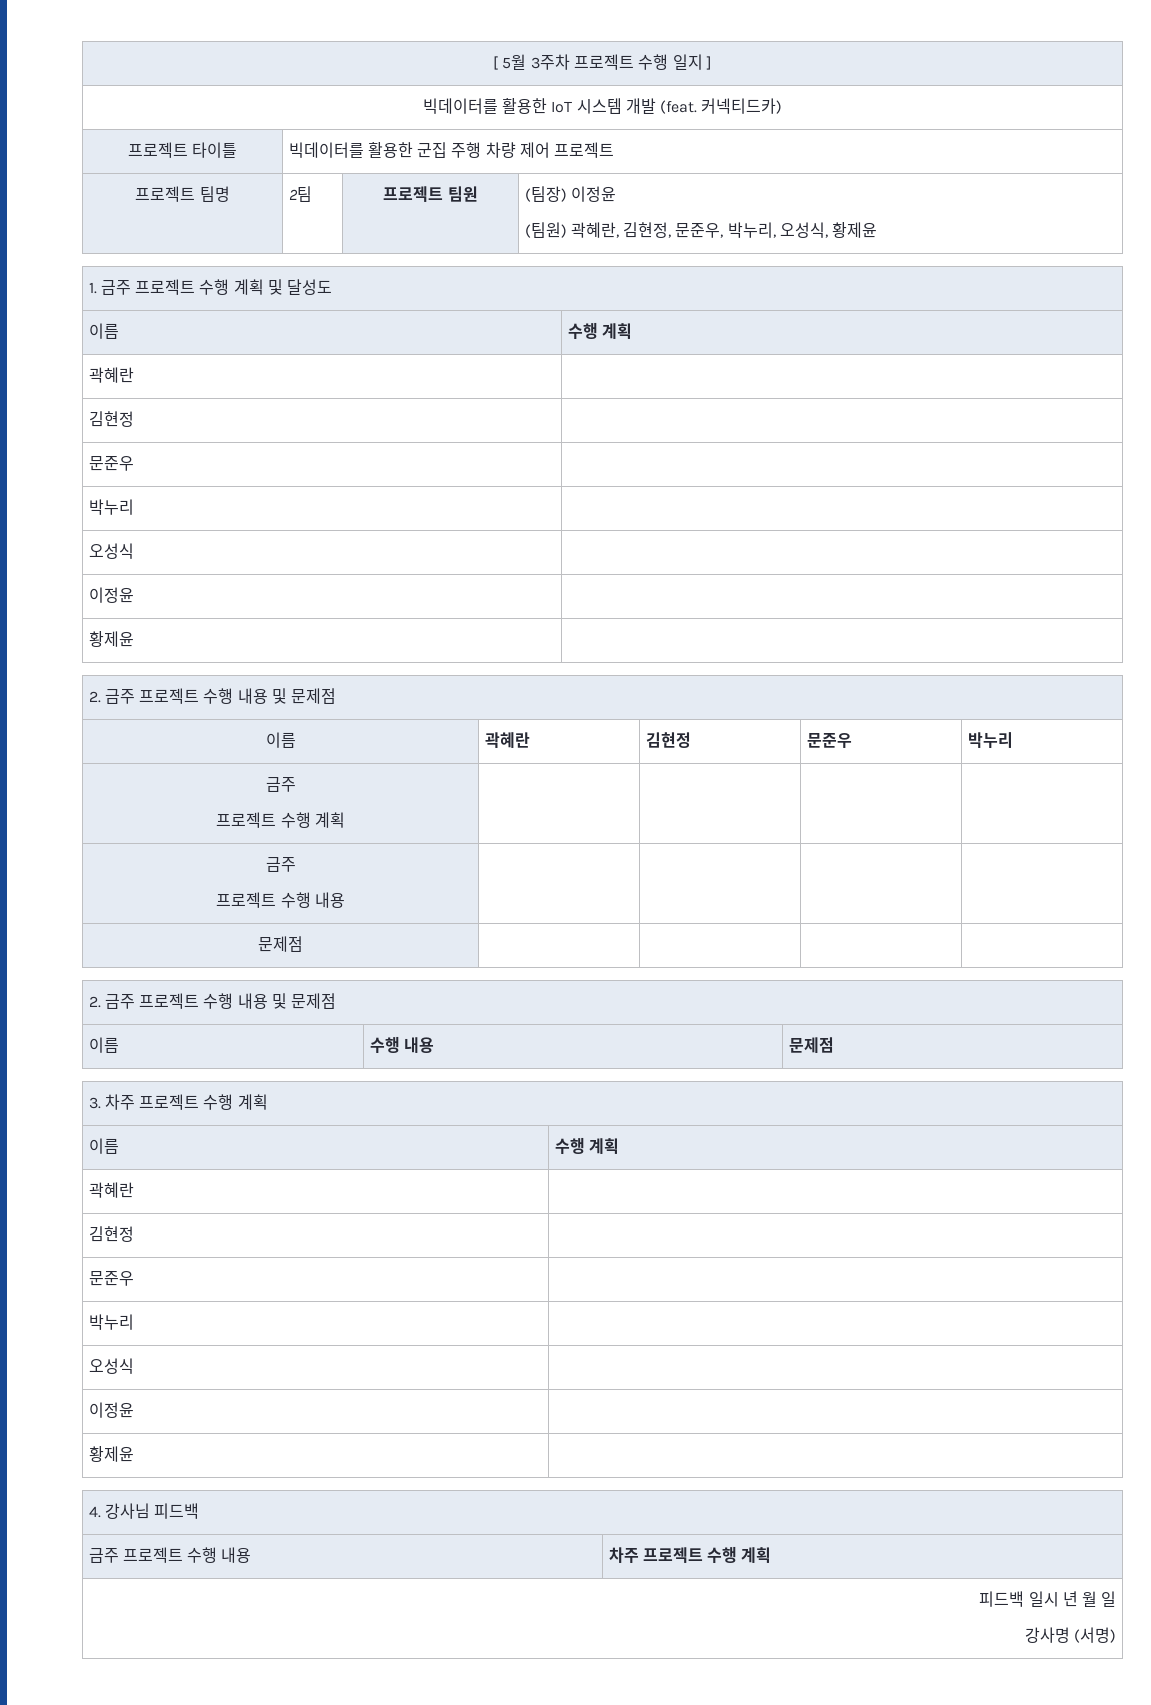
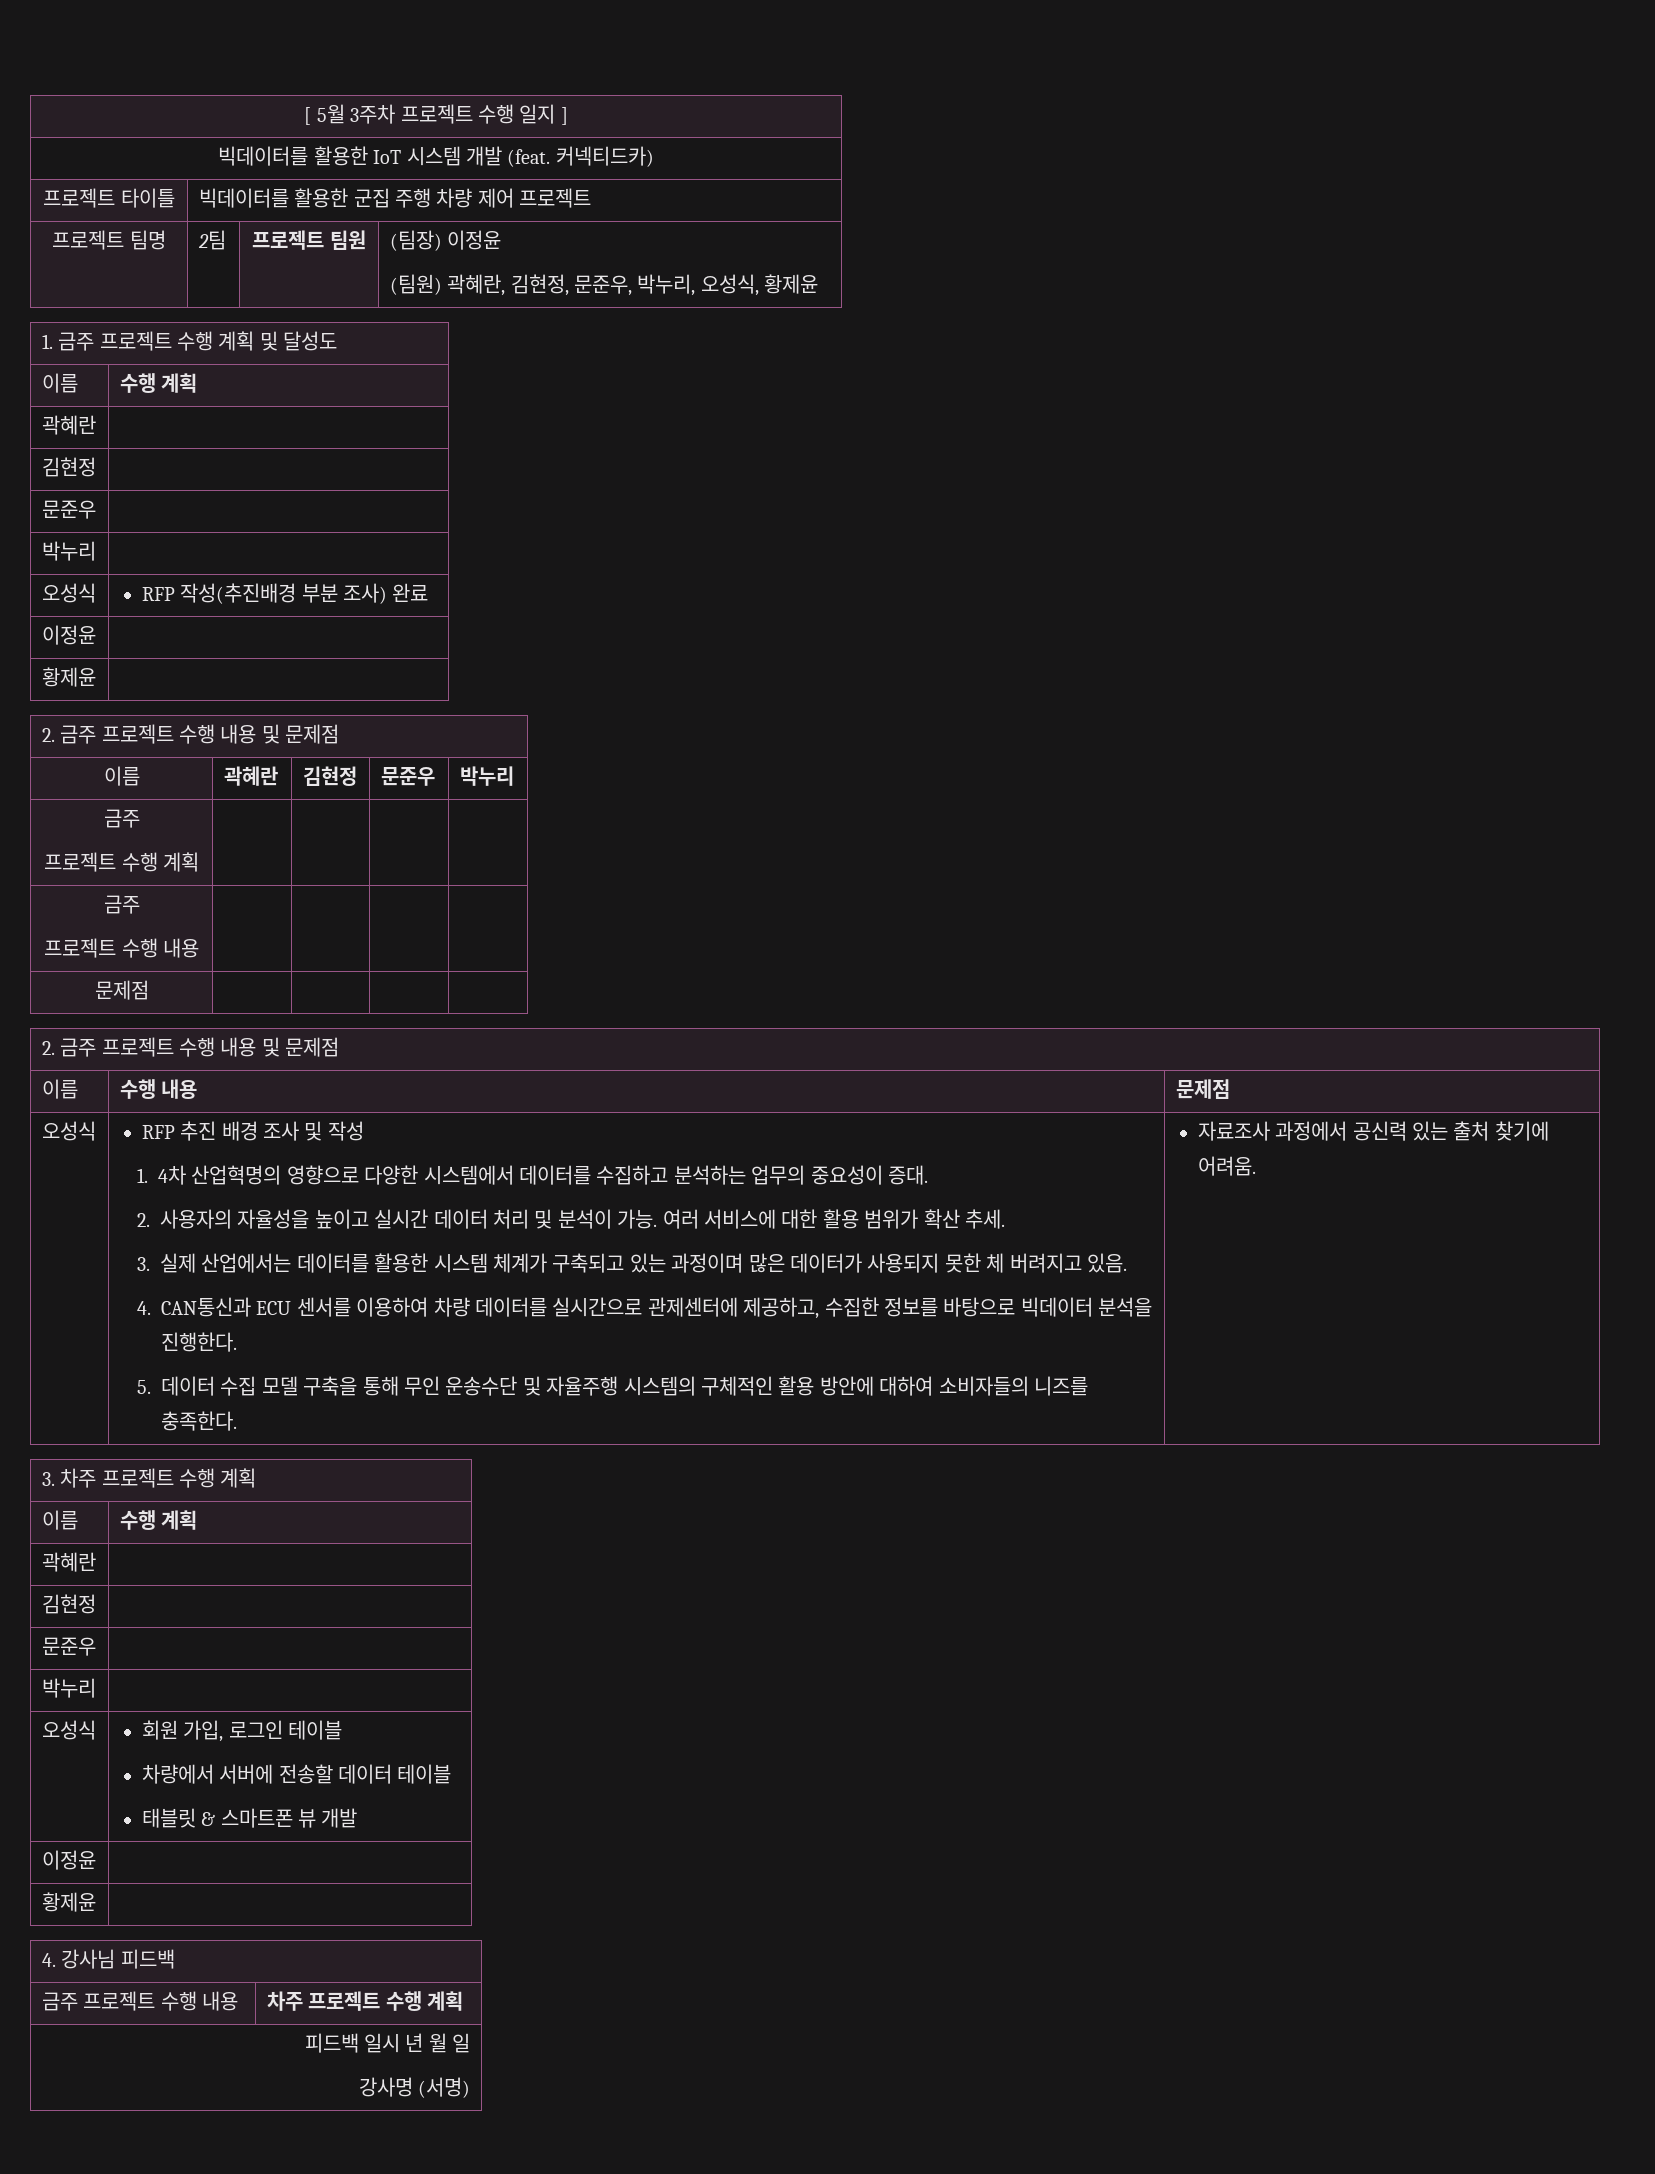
(134, 551) none -> [141,583,429,604] RFP 작성(추진배경 부분 조사) 완료
(834, 1045) none -> [41,1121,96,1141] [141,1121,364,1141] [137,1165,929,1185] [137,1209,1006,1229] [137,1253,1128,1273] [137,1297,1153,1319] [161,1332,238,1352] [137,1376,1089,1396] [161,1411,238,1431] [1197,1121,1549,1141] [1197,1156,1256,1176] // 오성식 | RFP 추진 배경 조사 및 작성 // 1. 4차 산업혁명의 영향으로 다양한 시스템에서 데이터를 수집하고 분석하는 업무의 중요성이 증대. // 2. 사용자의 자율성을 높이고 실시간 데이터 처리 및 분석이 가능. 여러 서비스에 대한 활용 범위가 확산 추세. // 3. 실제 산업에서는 데이터를 활용한 시스템 체계가 구축되고 있는 과정이며 많은 데이터가 사용되지 못한 체 버려지고 있음. // 4. CAN통신과 ECU 센서를 이용하여 차량 데이터를 실시간으로 관제센터에 제공하고, 수집한 정보를 바탕으로 빅데이터 분석을 진행한다. // 5. 데이터 수집 모델 구축을 통해 무인 운송수단 및 자율주행 시스템의 구체적인 활용 방안에 대하여 소비자들의 니즈를 충족한다. | 자료조사 과정에서 공신력 있는 출처 찾기에 어려움.
(134, 1366) none -> [141,1720,343,1742] [141,1764,452,1784] [141,1808,358,1828] 회원 가입, 로그인 테이블 // 차량에서 서버에 전송할 데이터 테이블 // 태블릿 & 스마트폰 뷰 개발

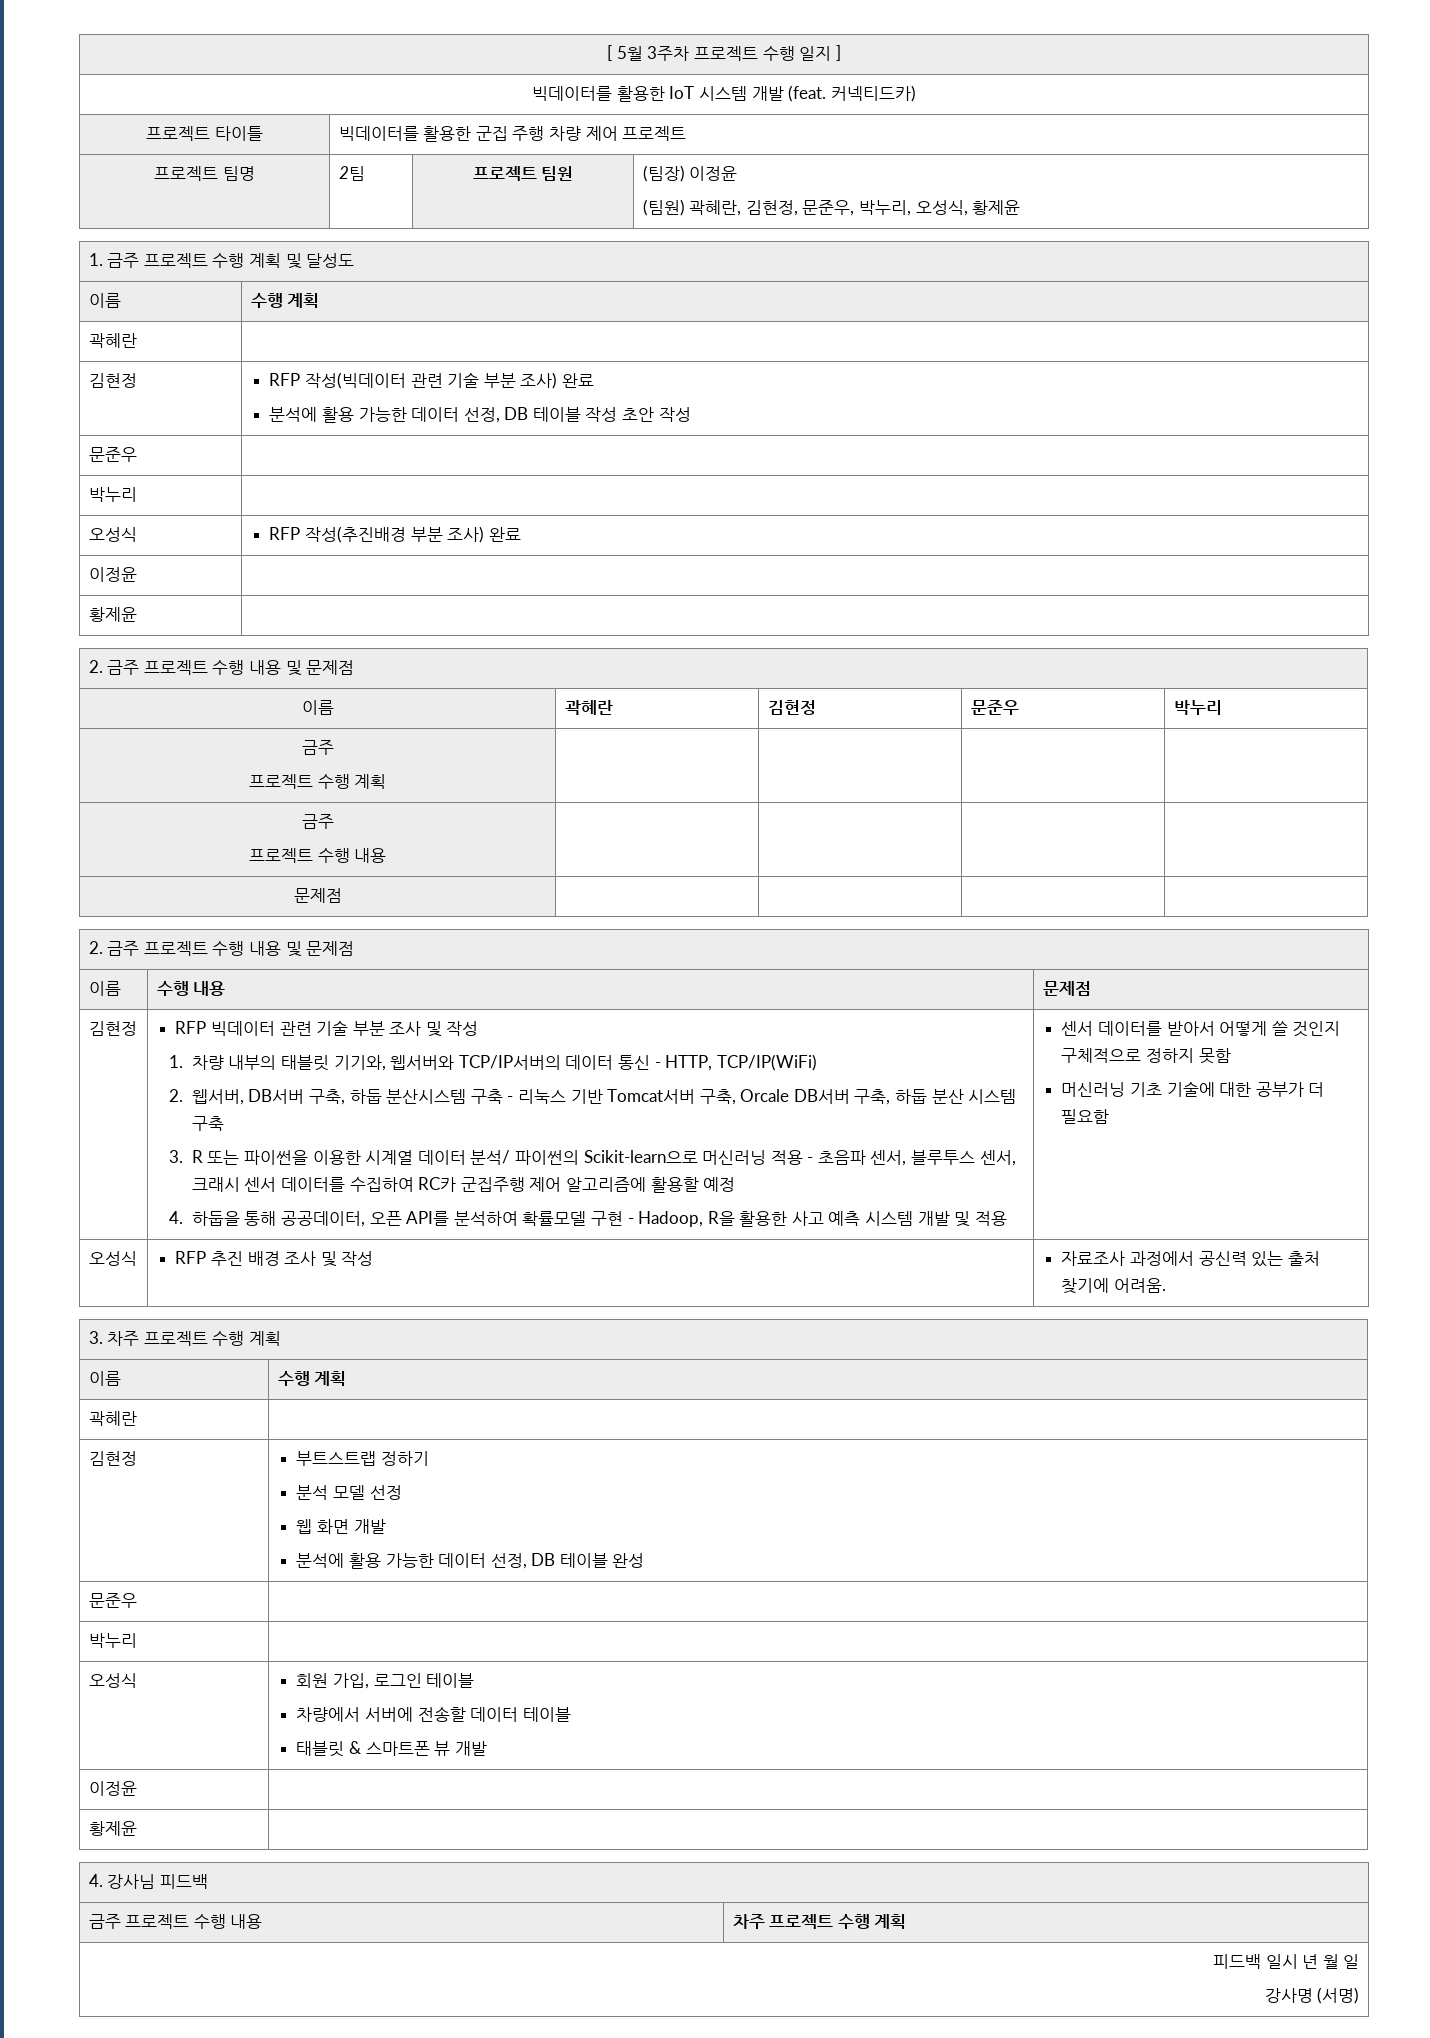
(96, 467) none -> [269,372,594,389] [269,407,691,423] RFP 작성(빅데이터 관련 기술 부분 조사) 완료 // 분석에 활용 가능한 데이터 선정, DB 테이블 작성 초안 작성
(1230, 1089) none -> [88,1021,137,1036] [175,1020,479,1037] [169,1054,817,1071] [169,1089,1017,1105] [191,1116,224,1131] [169,1150,1016,1166] [191,1177,736,1193] [169,1211,1007,1227] [1061,1021,1341,1037] [1061,1048,1231,1064] [1061,1081,1325,1097] [1061,1109,1110,1124] // 김현정 | RFP 빅데이터 관련 기술 부분 조사 및 작성 // 1. 차량 내부의 태블릿 기기와, 웹서버와 TCP/IP서버의 데이터 통신 - HTTP, TCP/IP(WiFi) // 2. 웹서버, DB서버 구축, 하둡 분산시스템 구축 - 리눅스 기반 Tomcat서버 구축, Orcale DB서버 구축, 하둡 분산 시스템 구축 // 3. R 또는 파이썬을 이용한 시계열 데이터 분석/ 파이썬의 Scikit-learn으로 머신러닝 적용 - 초음파 센서, 블루투스 센서, 크래시 센서 데이터를 수집하여 RC카 군집주행 제어 알고리즘에 활용할 예정 // 4. 하둡을 통해 공공데이터, 오픈 API를 분석하여 확률모델 구현 - Hadoop, R을 활용한 사고 예측 시스템 개발 및 적용 | 센서 데이터를 받아서 어떻게 쓸 것인지 구체적으로 정하지 못함 // 머신러닝 기초 기술에 대한 공부가 더 필요함
[137,1165,929,1185] [137,1209,1006,1229] [137,1253,1128,1273] [137,1297,1153,1319] [161,1332,238,1352] [137,1376,1089,1396] [161,1411,238,1431] // 1. 4차 산업혁명의 영향으로 다양한 시스템에서 데이터를 수집하고 분석하는 업무의 중요성이 증대. // 2. 사용자의 자율성을 높이고 실시간 데이터 처리 및 분석이 가능. 여러 서비스에 대한 활용 범위가 확산 추세. // 3. 실제 산업에서는 데이터를 활용한 시스템 체계가 구축되고 있는 과정이며 많은 데이터가 사용되지 못한 체 버려지고 있음. // 4. CAN통신과 ECU 센서를 이용하여 차량 데이터를 실시간으로 관제센터에 제공하고, 수집한 정보를 바탕으로 빅데이터 분석을 진행한다. // 5. 데이터 수집 모델 구축을 통해 무인 운송수단 및 자율주행 시스템의 구체적인 활용 방안에 대하여 소비자들의 니즈를 충족한다. -> (374, 1258) none
(96, 1604) none -> [296,1451,429,1466] [296,1485,402,1500] [296,1519,386,1534] [296,1553,645,1569] 부트스트랩 정하기 // 분석 모델 선정 // 웹 화면 개발 // 분석에 활용 가능한 데이터 선정, DB 테이블 완성

